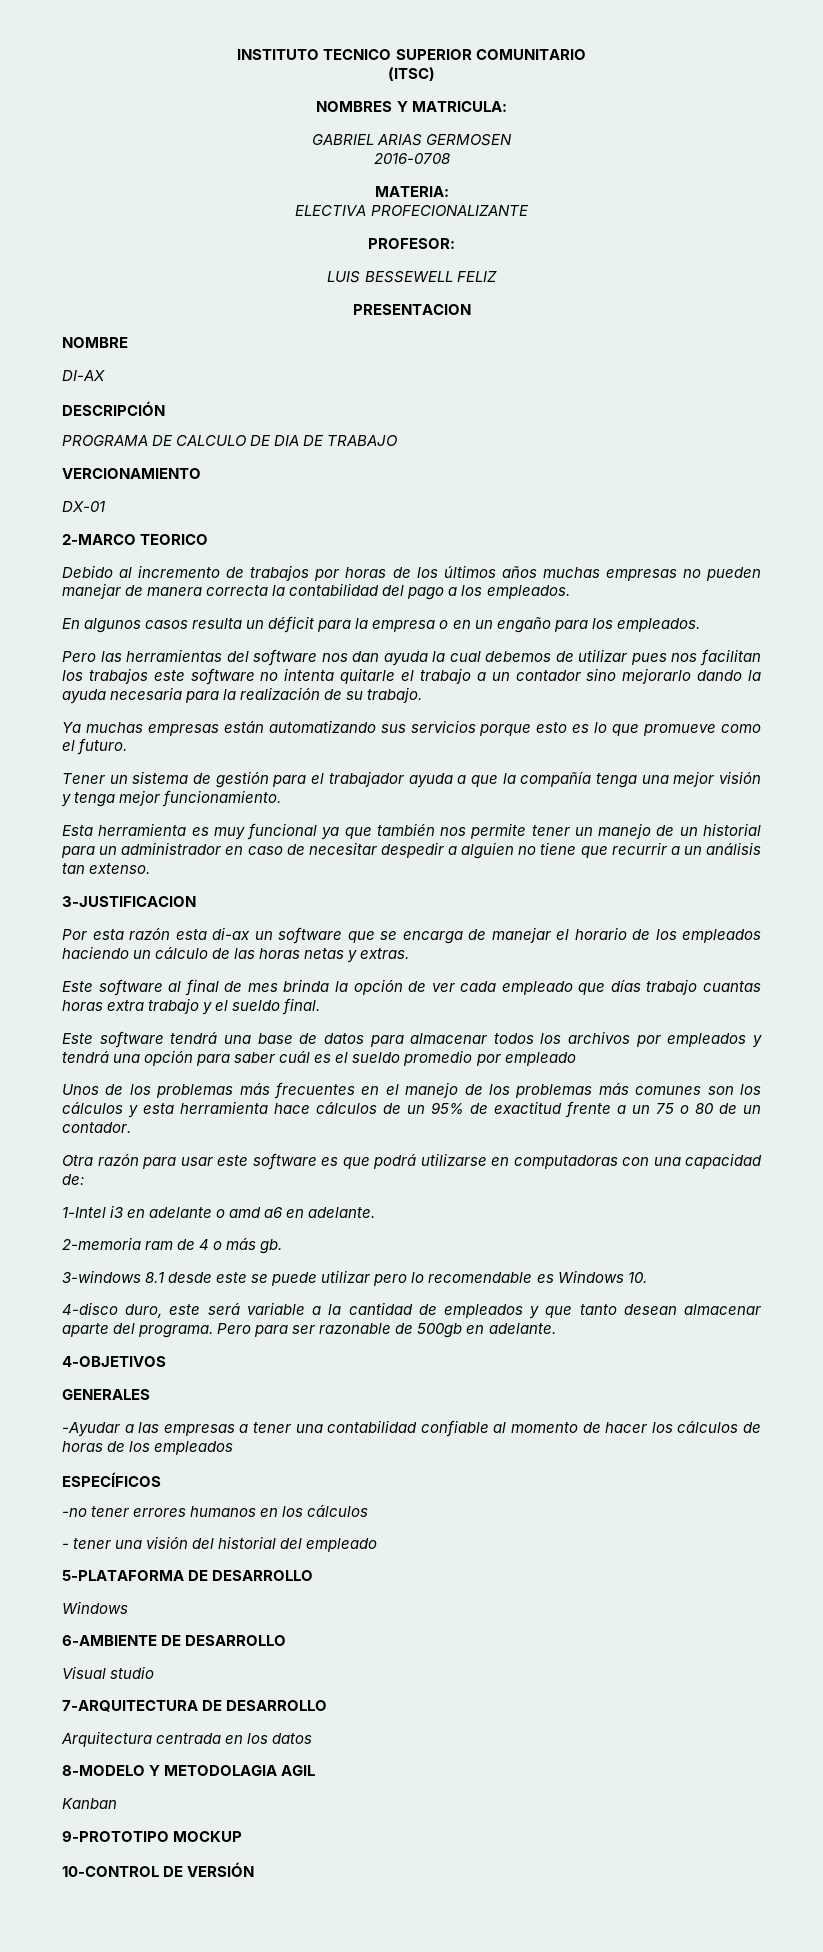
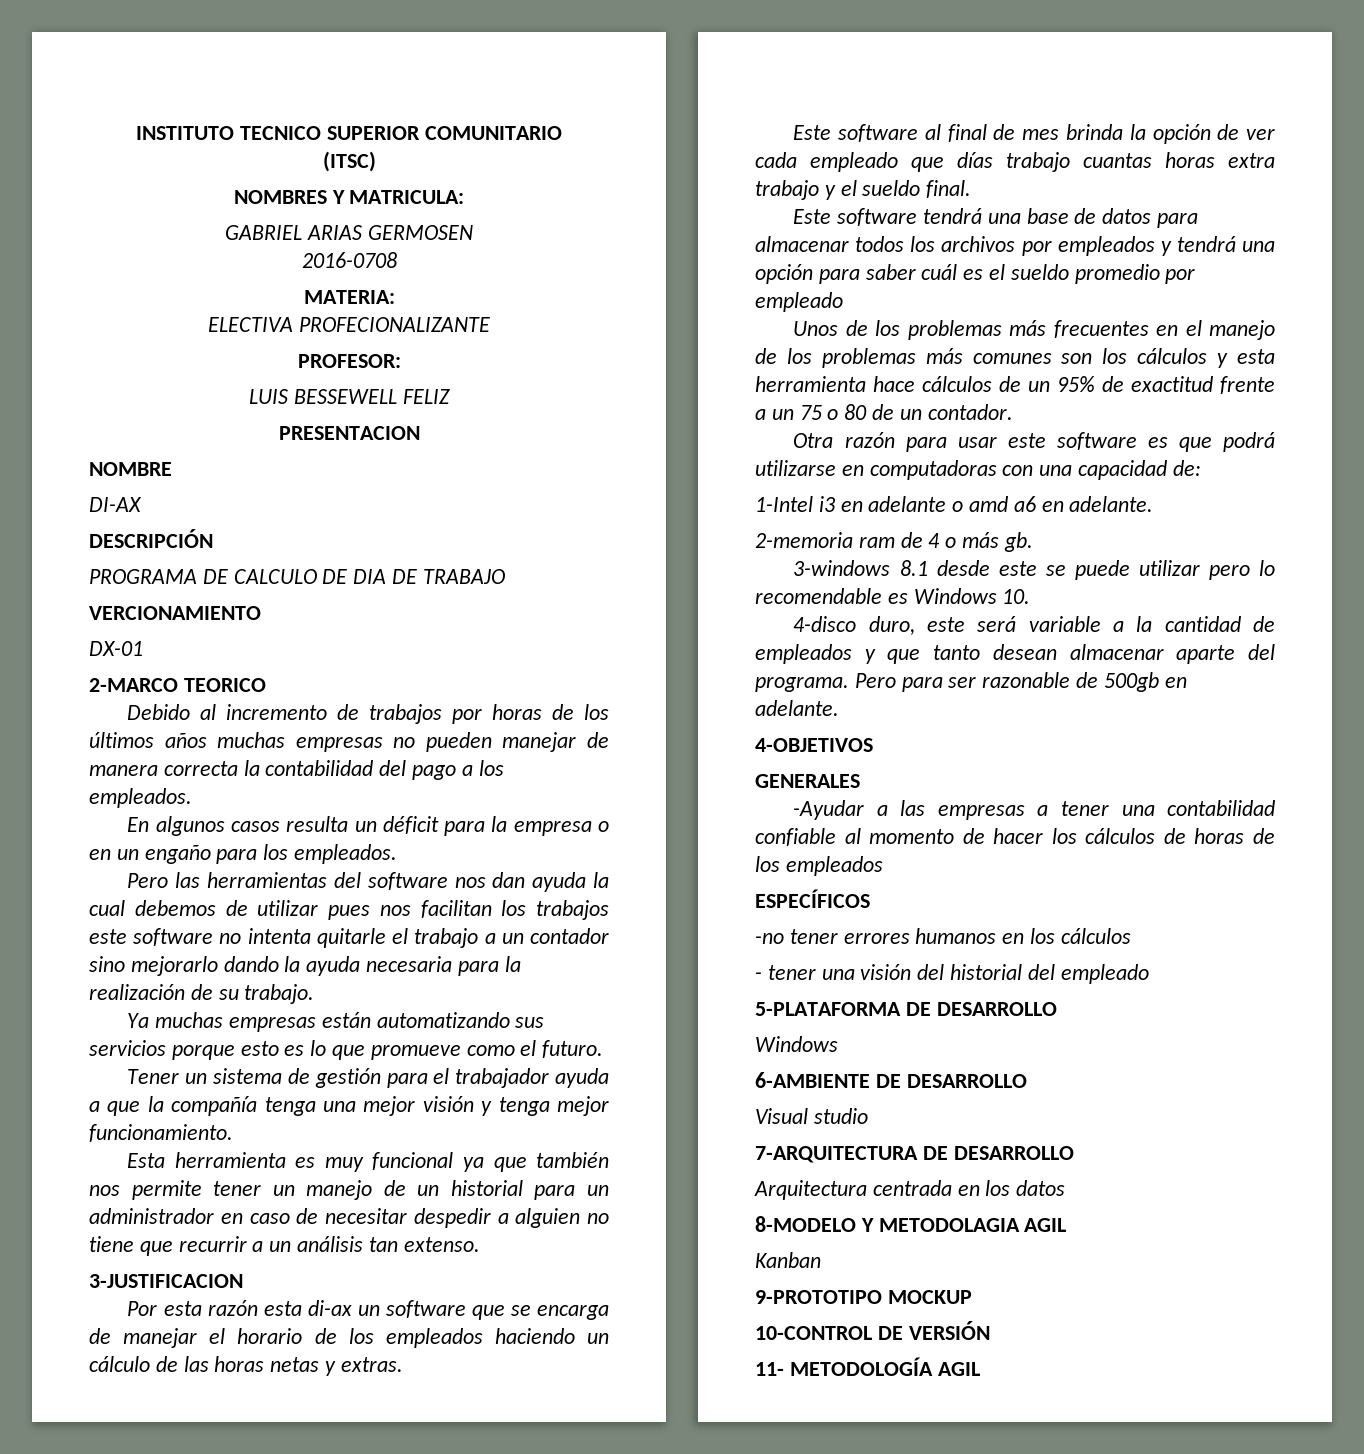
(255, 1869) none -> [755,1357,980,1376] // 11- METODOLOGÍA AGIL

